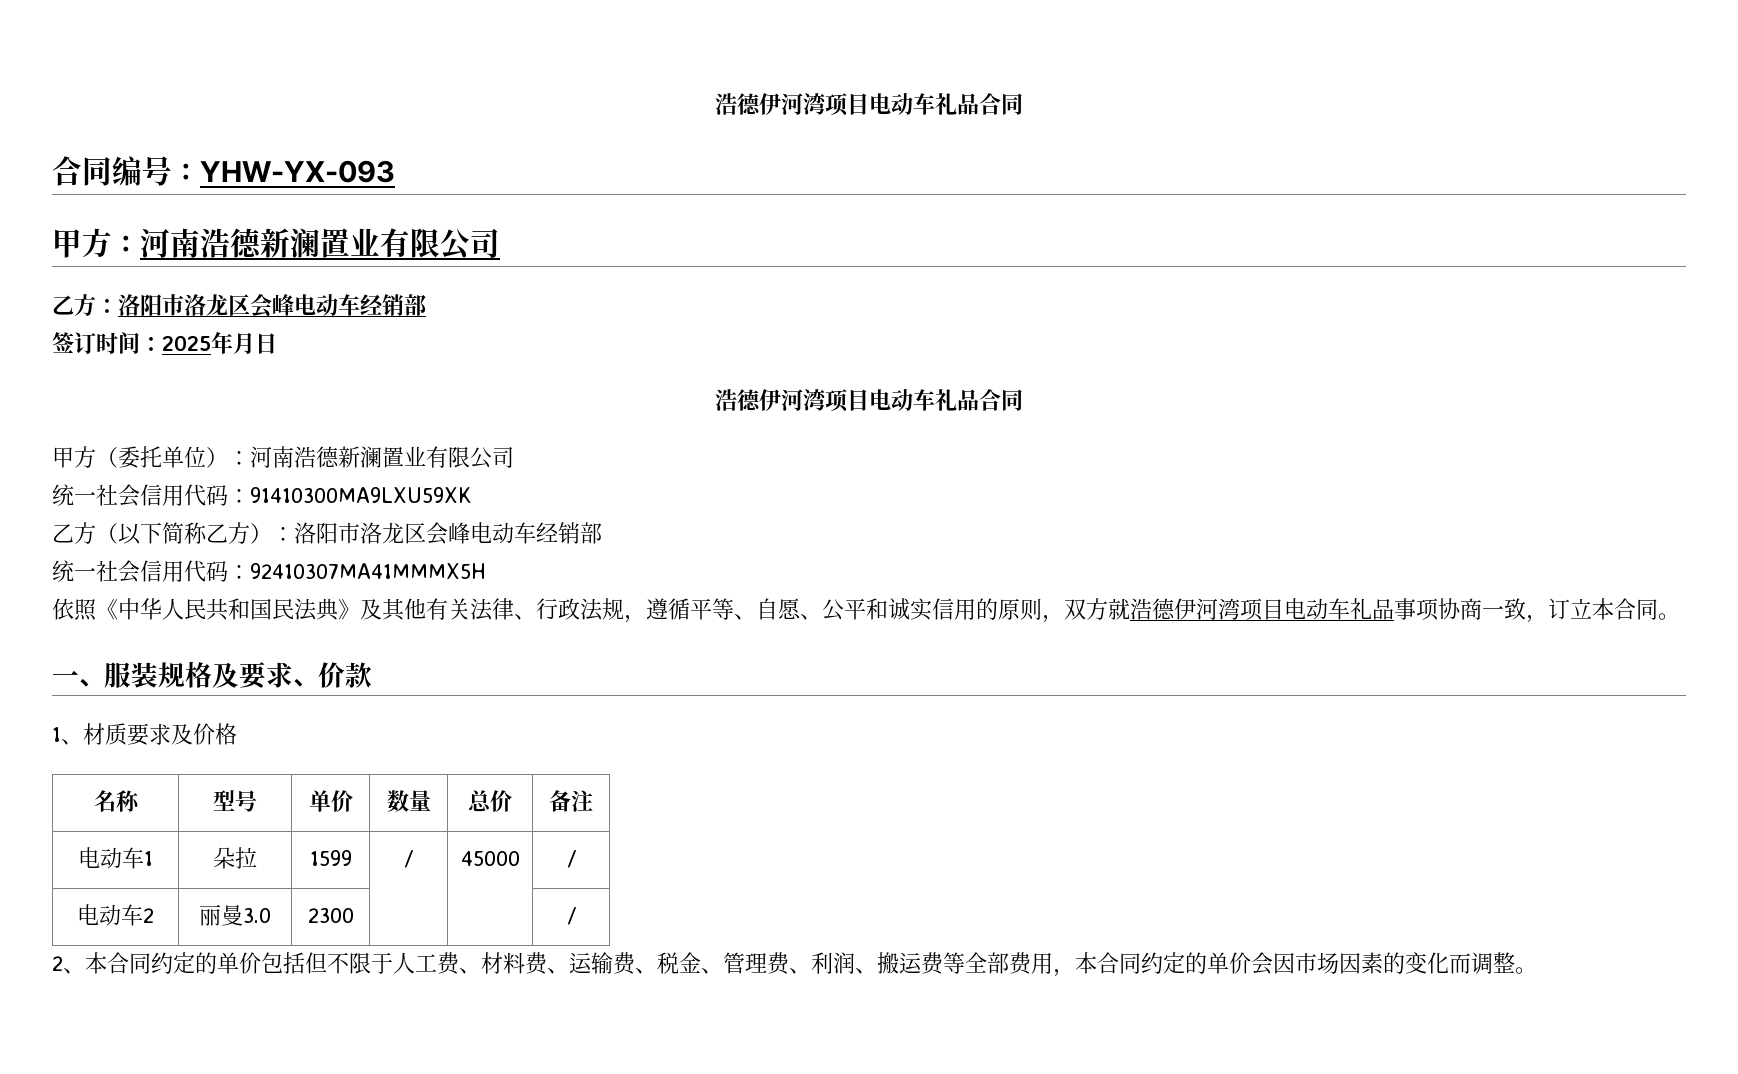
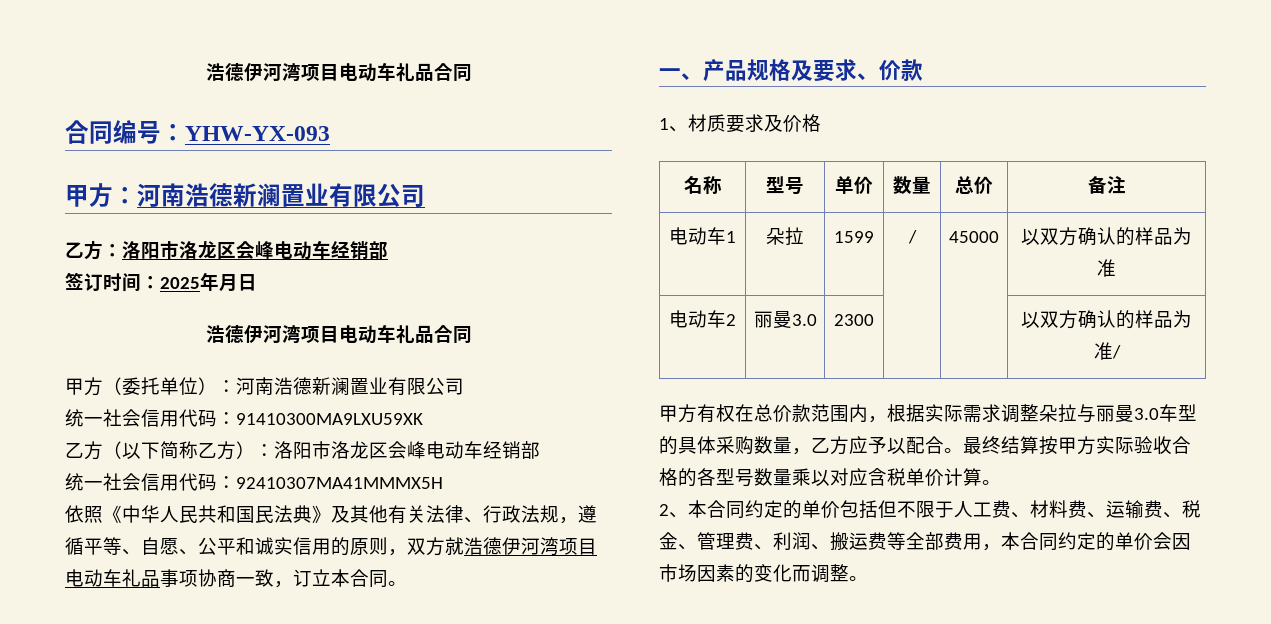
[104,662,158,688] 服装 -> [703,59,747,82] 产品
[566,850,576,868] / -> [1021,227,1192,246] [1097,259,1116,277] 以双方确认的样品为准
[566,907,576,925] / -> [1021,310,1192,329] [1093,342,1121,360] [659,404,1197,423] [659,436,1191,455] [659,468,1001,487] 以双方确认的样品为准/ // 甲方有权在总价款范围内，根据实际需求调整朵拉与丽曼3.0车型的具体采购数量，乙方应予以配合。最终结算按甲方实际验收合格的各型号数量乘以对应含税单价计算。

